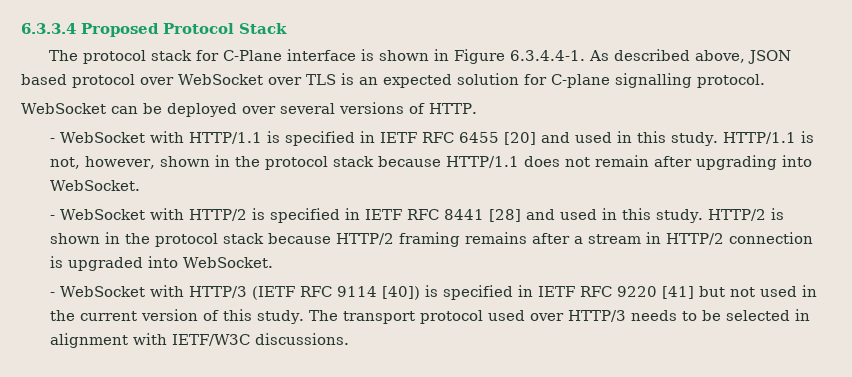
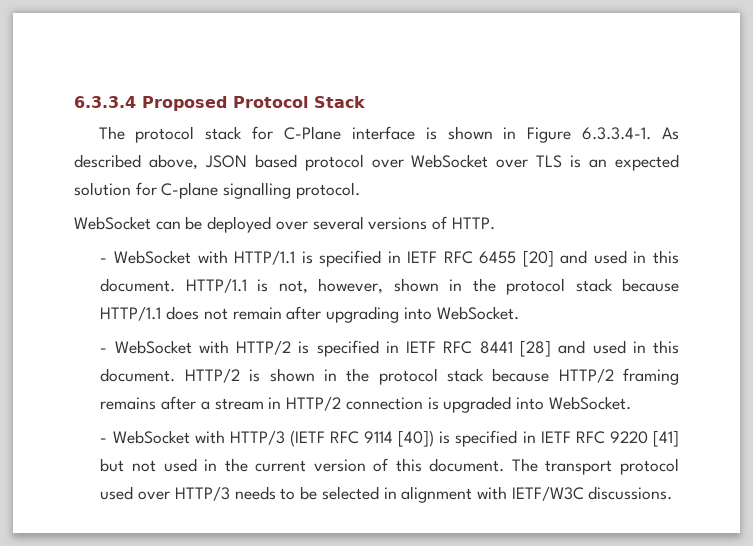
[510,50,586,61] 6.3.4.4-1. -> [582,127,652,140] 6.3.3.4-1.
[671,132,719,146] study. -> [100,278,176,292] document.
[656,209,704,223] study. -> [100,368,176,382] document.
[257,310,305,324] study. -> [429,458,505,472] document.

